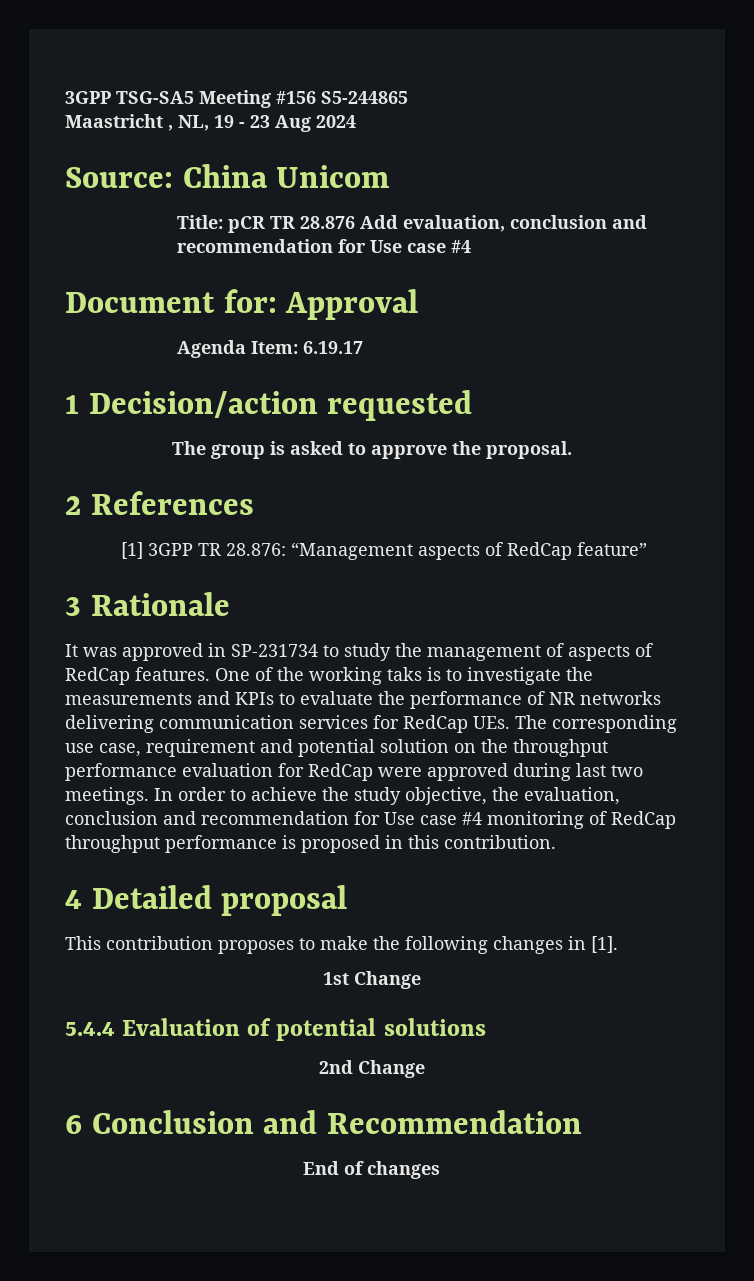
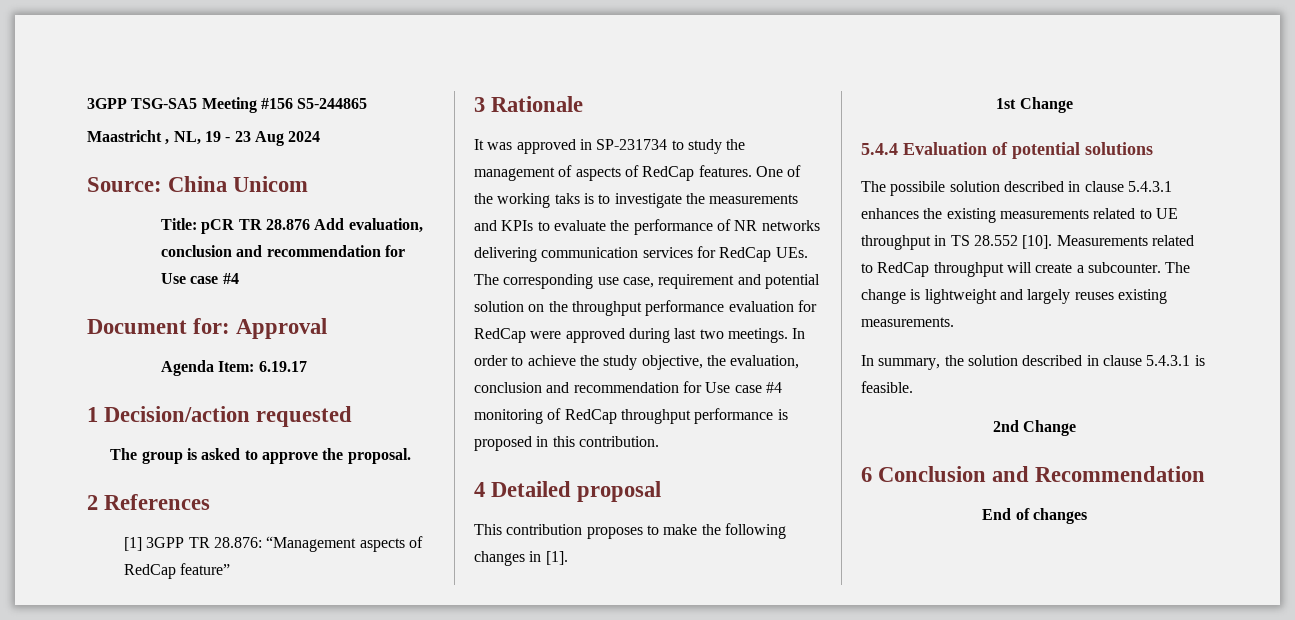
(486, 1027) none -> [861,181,1172,196] [861,208,1178,223] [861,235,1194,250] [861,262,1191,277] [861,289,1167,304] [861,317,954,327] [861,355,1205,370] [861,381,913,393] // The possibile solution described in clause 5.4.3.1 enhances the existing measurements related to UE throughput in TS 28.552 [10]. Measurements related to RedCap throughput will create a subcounter. The change is lightweight and largely reuses existing measurements. // In summary, the solution described in clause 5.4.3.1 is feasible.

